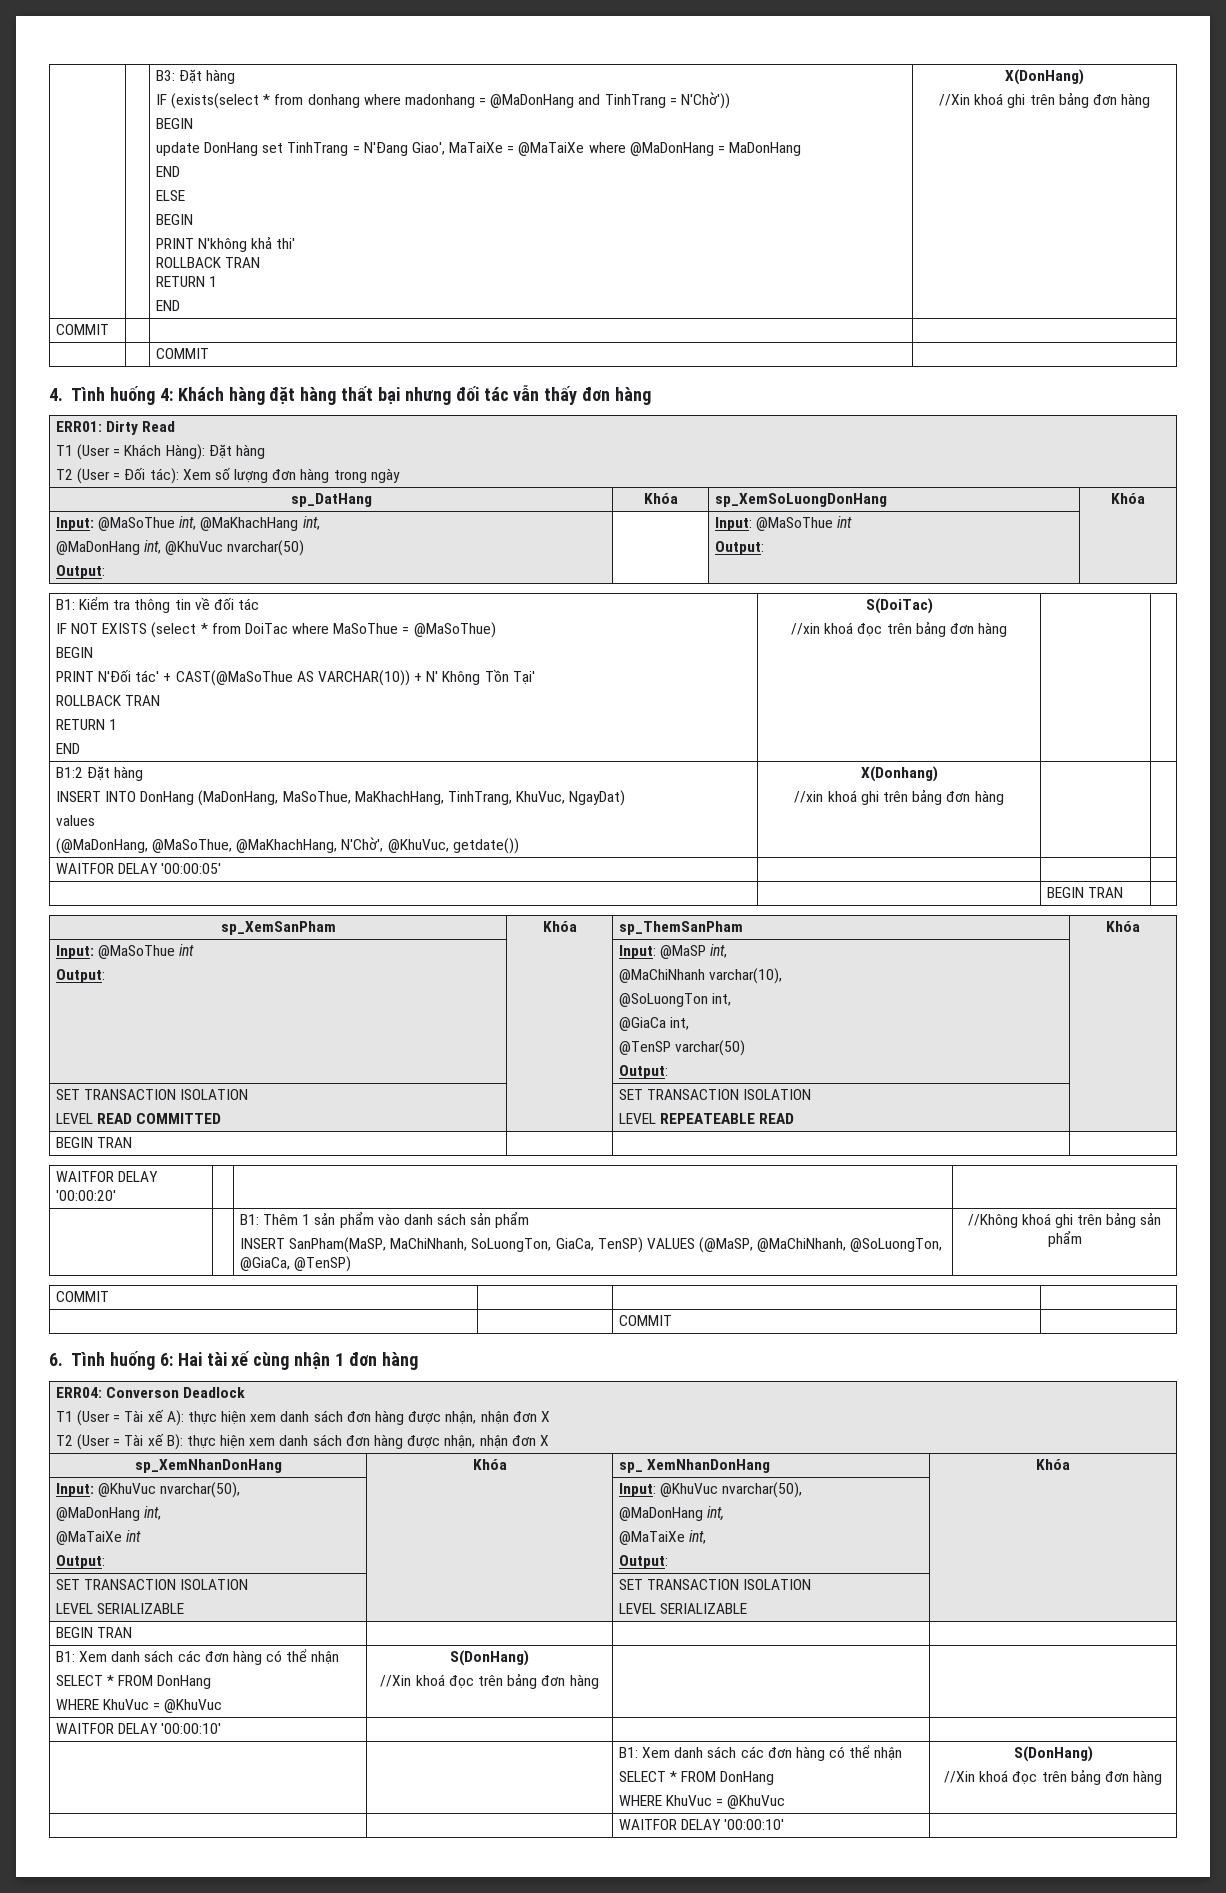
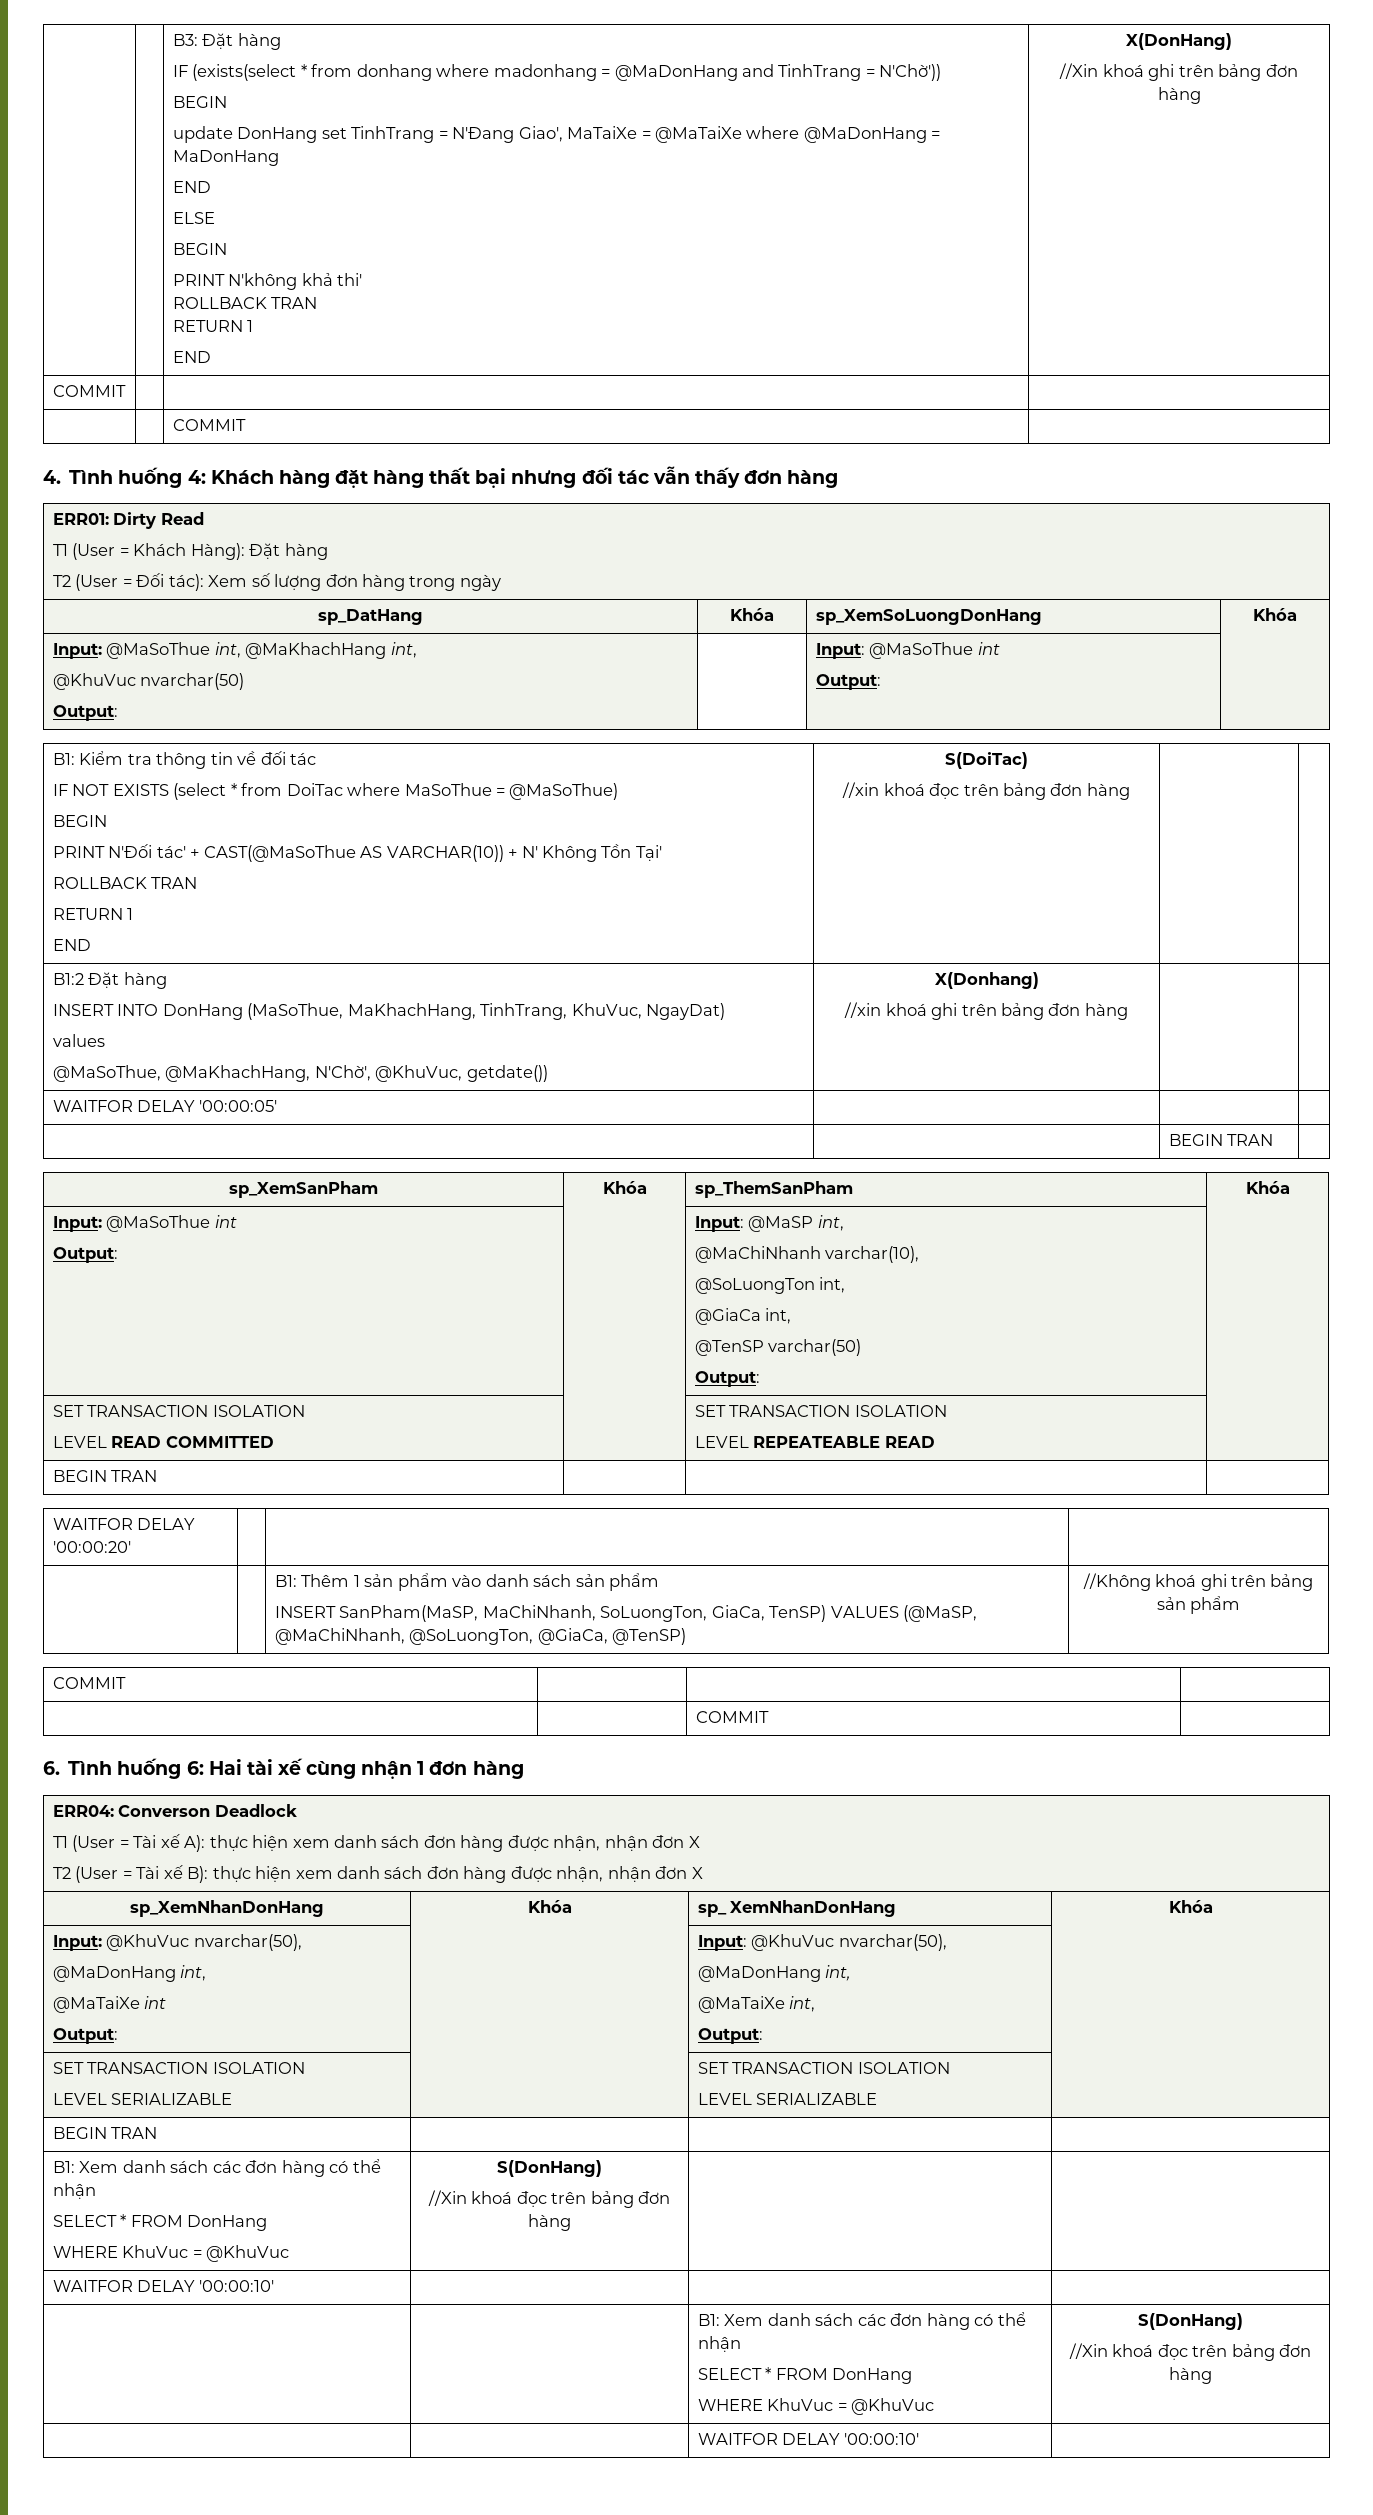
[55,540,161,555] @MaDonHang int, -> (417, 650) none
[198,790,351,806] (MaDonHang, MaSoThue, -> [247,1003,344,1020] (MaSoThue,
[55,838,148,854] (@MaDonHang, -> (105, 1040) none

